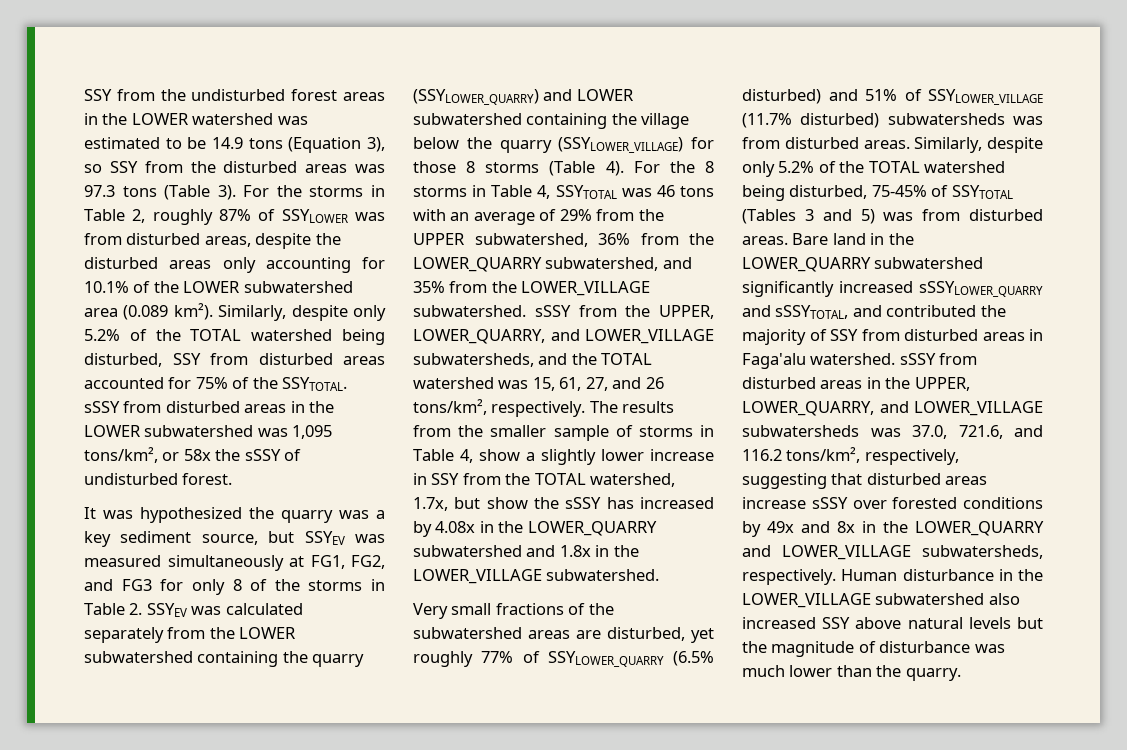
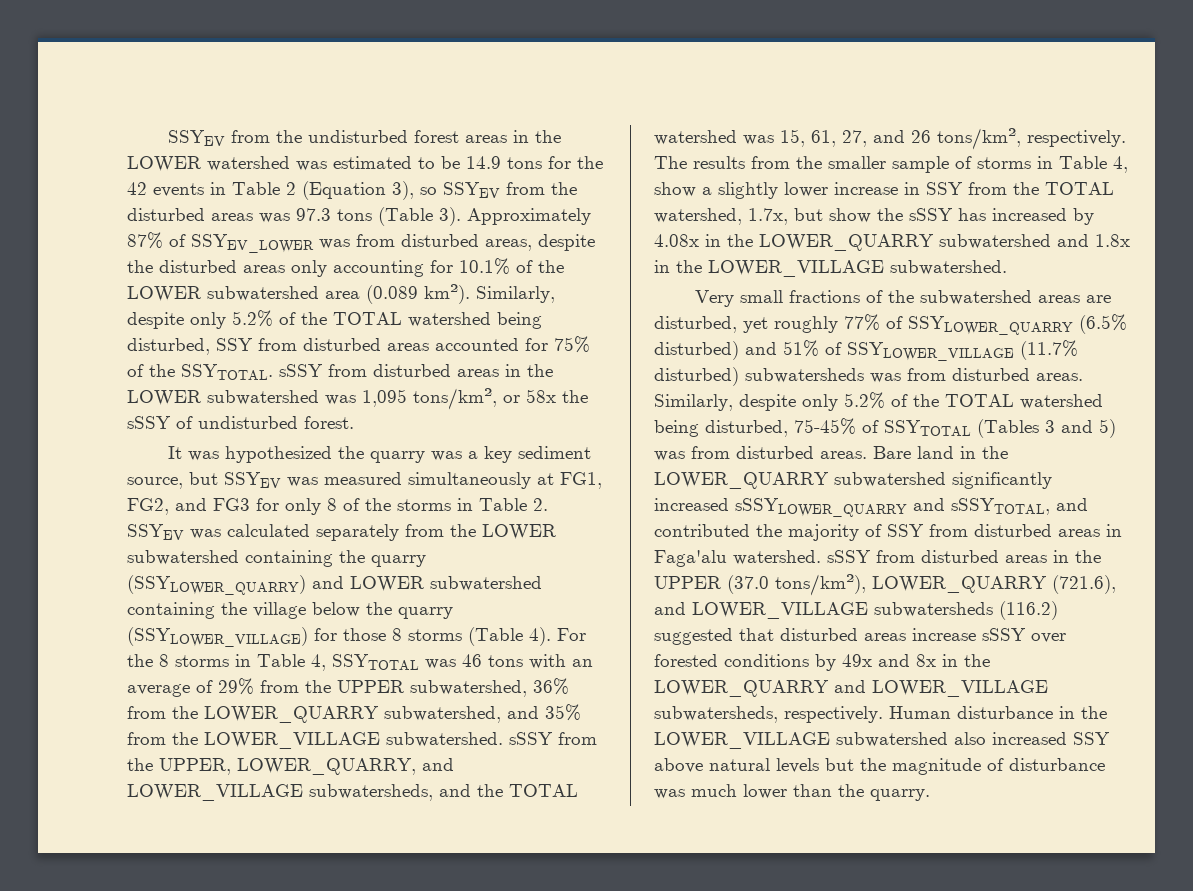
[84,89,112,101] SSY -> [167,130,225,146] SSYEV
(283, 143) none -> [548,156,603,169] [127,182,296,197] for the 42 events in Table 2
[109,161,138,173] SSY -> [443,182,500,198] SSYEV
[243,185,385,197] [84,209,213,225] For the storms in Table 2, roughly -> [467,208,591,225] Approximately
[281,209,348,223] SSYLOWER -> [191,234,314,253] SSYEV_LOWER
[914,377,970,391] [742,401,1043,416] [742,425,1043,439] [742,447,959,465] [742,473,827,489] UPPER, LOWER_QUARRY, and LOWER_VILLAGE subwatersheds was 37.0, 721.6, and 116.2 tons/km², respectively, suggesting -> [654,574,1116,596] [654,601,1058,620] [654,628,733,645] UPPER (37.0 tons/km²), LOWER_QUARRY (721.6), and LOWER_VILLAGE subwatersheds (116.2) suggested

